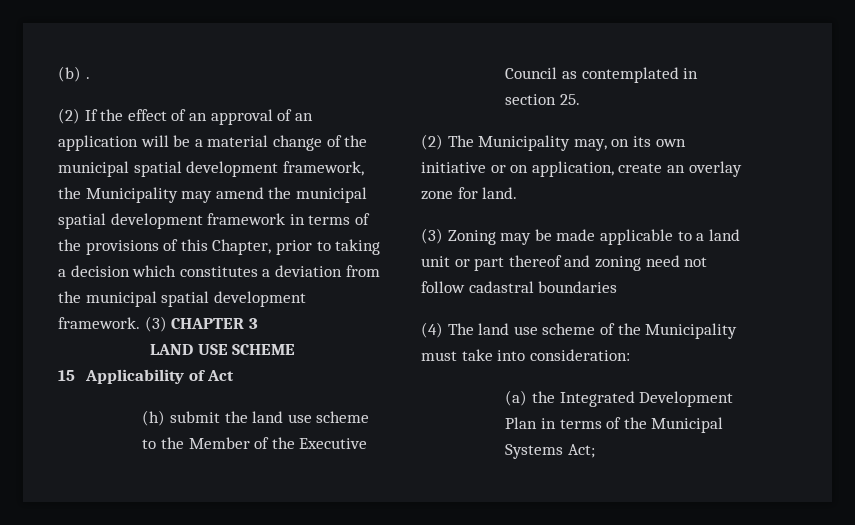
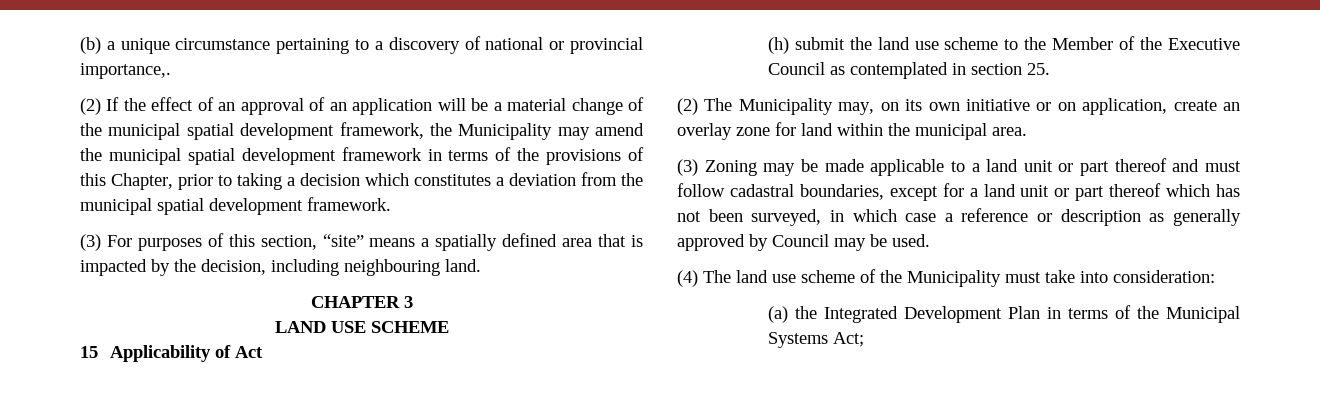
[85,77,90,79] . -> [106,36,643,54] [80,63,171,79] a unique circumstance pertaining to a discovery of national or provincial importance,.
[144,316,167,332] (3) -> [80,233,643,251] [80,259,481,276] // (3) For purposes of this section, “site” means a spatially defined area that is impacted by the decision, including neighbouring land. //
[482,187,518,199] land. -> [801,123,1027,140] land within the municipal area.
[594,255,708,271] [421,281,618,293] zoning need not follow cadastral boundaries -> [1205,161,1241,172] [677,183,1240,201] [677,208,1241,226] [677,234,930,251] must follow cadastral boundaries, except for a land unit or part thereof which has not been surveyed, in which case a reference or description as generally approved by Council may be used.

